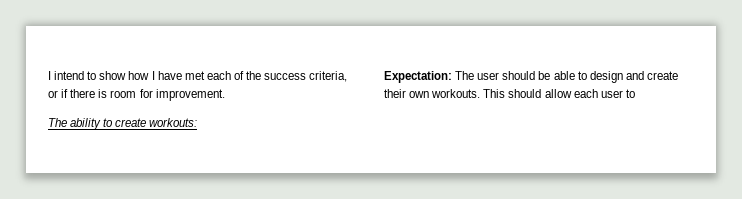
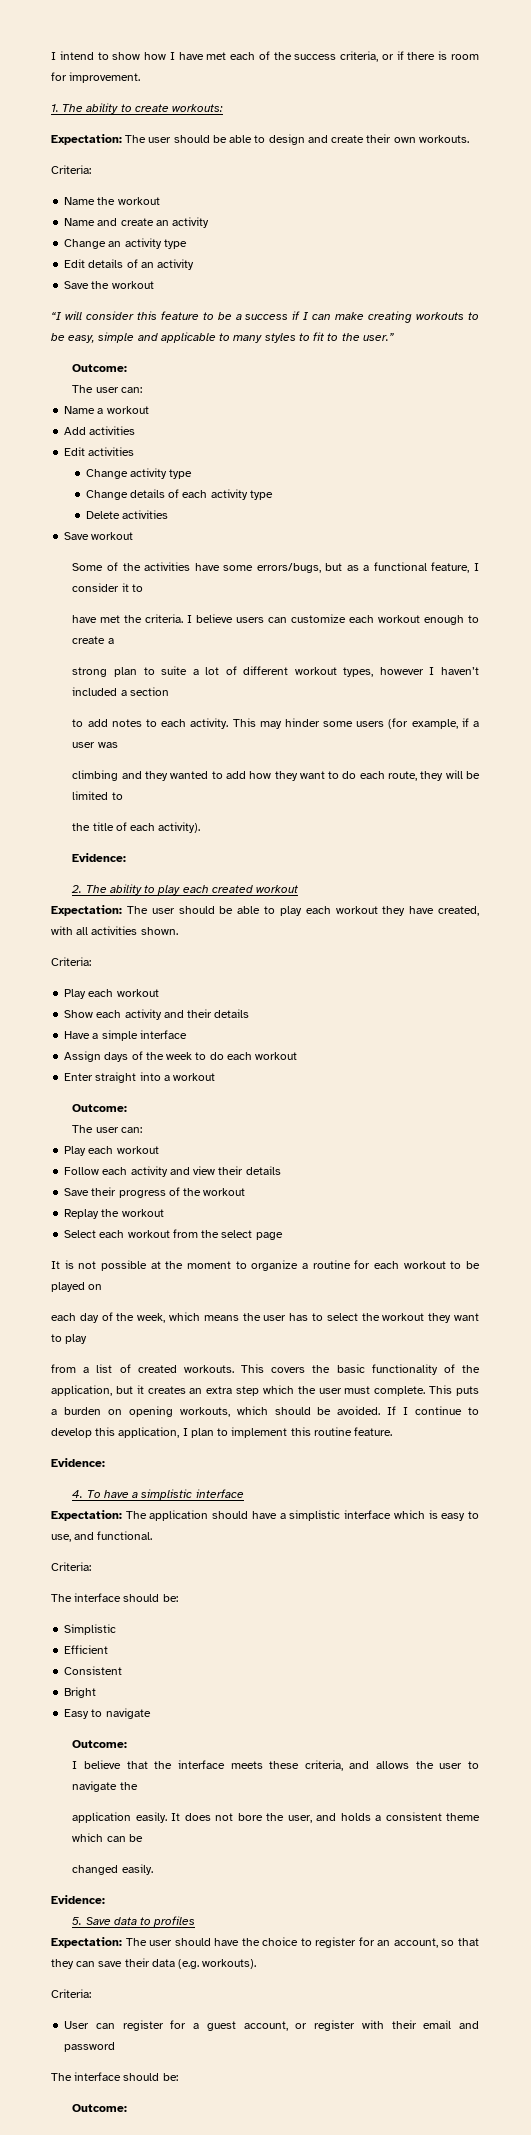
(225, 95) none -> [51,104,59,112] 1.
[483,89,635,98] This should allow each user to -> [51,165,91,174] [64,197,160,205] [64,217,210,228] [64,238,187,249] [64,259,195,270] [64,281,154,289] [51,311,480,323] [51,332,394,343] [72,364,128,372] [72,385,142,393] [64,406,149,414] [64,426,136,435] [64,447,135,456] [85,468,193,479] [85,489,273,500] [85,510,168,519] [64,532,134,540] [72,562,479,573] [72,583,143,592] [72,614,480,625] [72,636,114,644] [72,666,479,677] [72,687,169,696] [72,718,480,729] [72,742,118,748] [72,770,480,781] [72,791,123,800] [72,822,201,833] [72,853,127,862] [71,884,299,895] [51,905,479,916] [51,926,178,935] [51,957,91,966] [64,989,159,999] [64,1009,250,1020] [64,1030,187,1041] [64,1051,298,1062] [64,1072,216,1083] [72,1104,128,1112] [72,1125,142,1133] [64,1146,159,1156] [64,1166,281,1177] [64,1187,246,1198] [64,1209,164,1219] [64,1229,283,1240] [51,1260,481,1271] [51,1282,103,1292] [51,1312,480,1323] [51,1334,88,1344] [51,1364,481,1375] [51,1385,480,1396] [51,1406,480,1417] [51,1427,393,1438] [51,1458,105,1467] [72,1489,244,1500] [51,1510,480,1521] [51,1531,153,1542] [51,1562,91,1571] [51,1593,178,1602] [64,1624,117,1635] [64,1645,109,1654] [64,1666,123,1675] [64,1687,97,1698] [64,1708,151,1719] [72,1740,128,1748] [72,1760,479,1771] [72,1781,138,1792] [72,1812,481,1823] [72,1833,143,1842] [72,1864,153,1875] [51,1895,105,1904] [72,1916,196,1927] [51,1937,480,1948] [51,1958,257,1969] [51,1989,91,1998] [64,2020,480,2031] [64,2042,116,2052] [51,2072,178,2081] [72,2104,128,2112] // Criteria: // Name the workout // Name and create an activity // Change an activity type // Edit details of an activity // Save the workout // “I will consider this feature to be a success if I can make creating workouts to be easy, simple and applicable to many styles to fit to the user.” // Outcome: // The user can: // Name a workout // Add activities // Edit activities // Change activity type // Change details of each activity type // Delete activities // Save workout // Some of the activities have some errors/bugs, but as a functional feature, I consider it to // have met the criteria. I believe users can customize each workout enough to create a // strong plan to suite a lot of different workout types, however I haven’t included a section // to add notes to each activity. This may hinder some users (for example, if a user was // climbing and they wanted to add how they want to do each route, they will be limited to // the title of each activity). // Evidence: // 2. The ability to play each created workout // Expectation: The user should be able to play each workout they have created, with all activities shown. // Criteria: // Play each workout // Show each activity and their details // Have a simple interface // Assign days of the week to do each workout // Enter straight into a workout // Outcome: // The user can: // Play each workout // Follow each activity and view their details // Save their progress of the workout // Replay the workout // Select each workout from the select page // It is not possible at the moment to organize a routine for each workout to be played on // each day of the week, which means the user has to select the workout they want to play // from a list of created workouts. This covers the basic functionality of the application, but it creates an extra step which the user must complete. This puts a burden on opening workouts, which should be avoided. If I continue to develop this application, I plan to implement this routine feature. // Evidence: // 4. To have a simplistic interface // Expectation: The application should have a simplistic interface which is easy to use, and functional. // Criteria: // The interface should be: // Simplistic // Efficient // Consistent // Bright // Easy to navigate // Outcome: // I believe that the interface meets these criteria, and allows the user to navigate the // application easily. It does not bore the user, and holds a consistent theme which can be // changed easily. // Evidence: // 5. Save data to profiles // Expectation: The user should have the choice to register for an account, so that they can save their data (e.g. workouts). // Criteria: // User can register for a guest account, or register with their email and password // The interface should be: // Outcome:

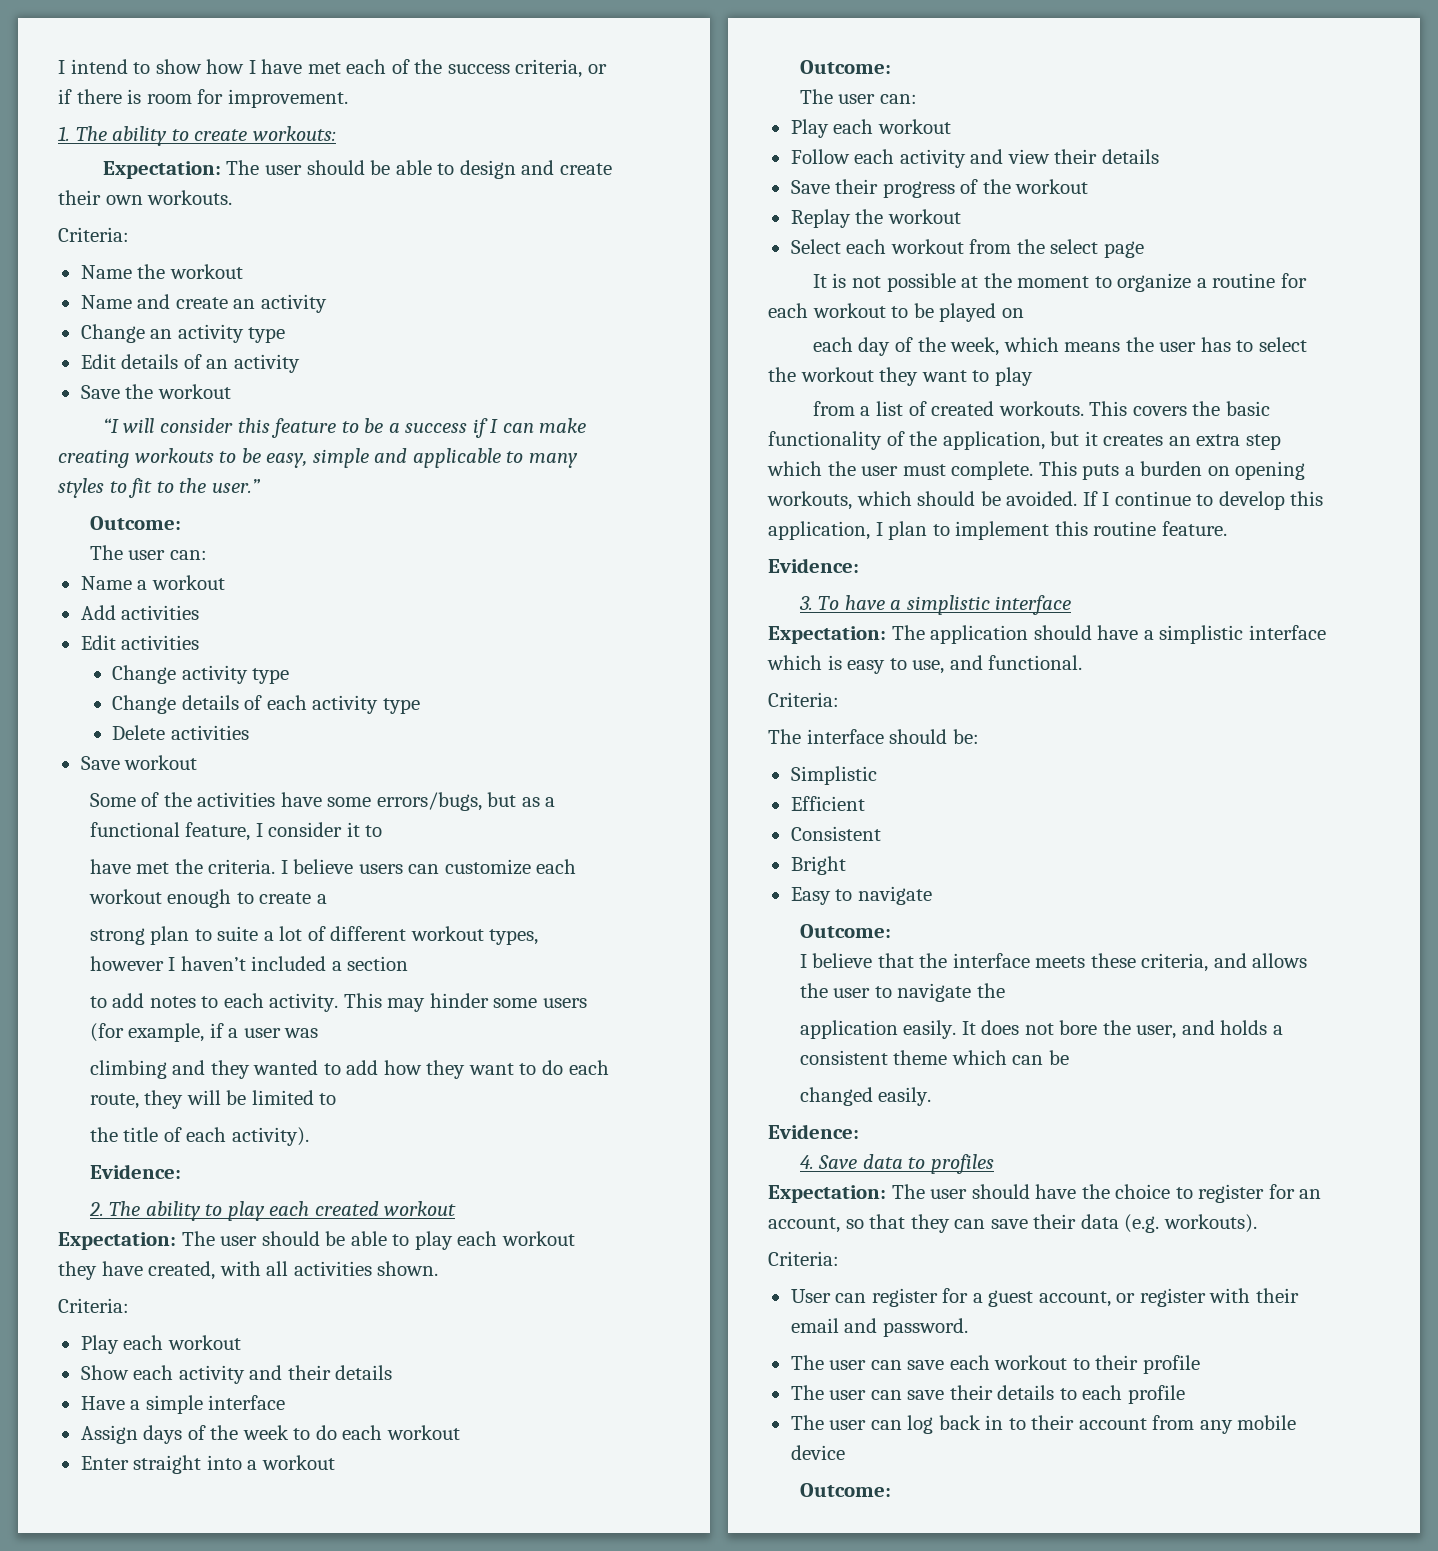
[72,1490,84,1498] 4. -> [798,596,813,610] 3.
[72,1917,83,1925] 5. -> [799,1155,814,1169] 4.
[64,2042,116,2052] [51,2072,178,2081] password // The interface should be: -> [882,1318,968,1337] [790,1355,1200,1374] [790,1385,1185,1404] [790,1415,1297,1434] [790,1445,845,1460] password. // The user can save each workout to their profile // The user can save their details to each profile // The user can log back in to their account from any mobile device

